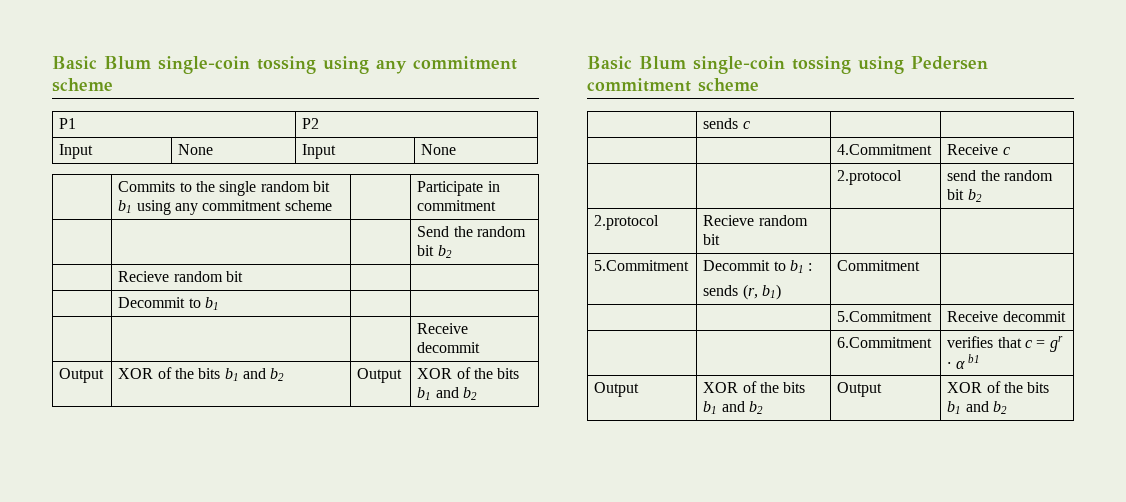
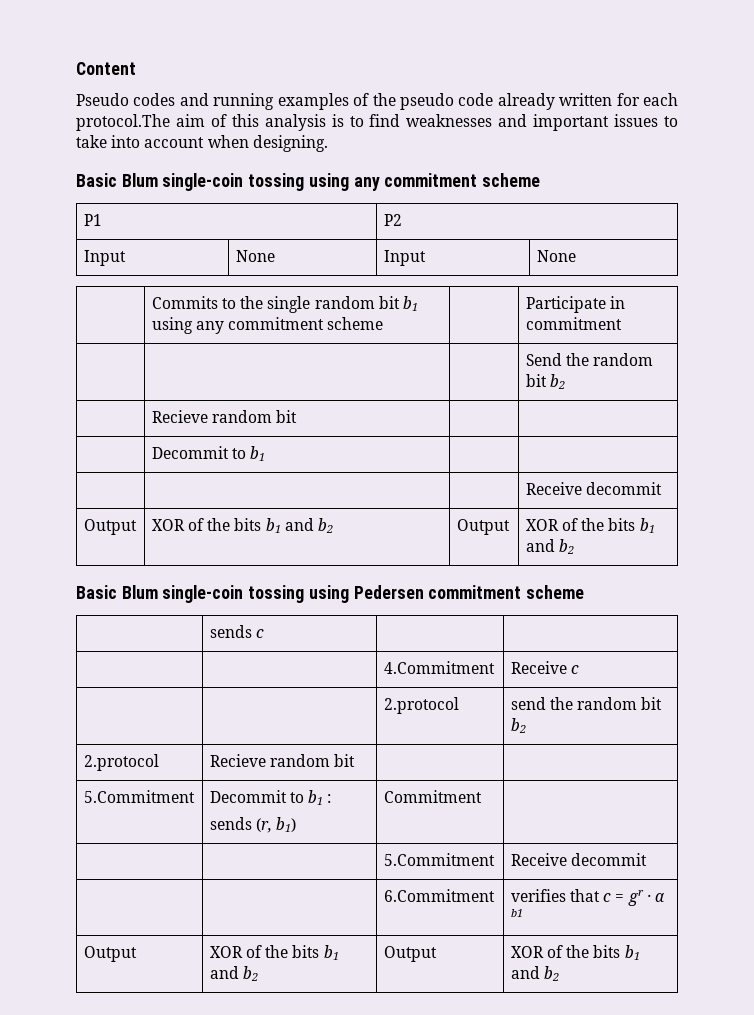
(52, 63) none -> [76,62,136,75] [76,93,678,110] [76,114,678,131] [76,135,328,152] Content // Pseudo codes and running examples of the pseudo code already written for each protocol.The aim of this analysis is to find weaknesses and important issues to take into account when designing. //

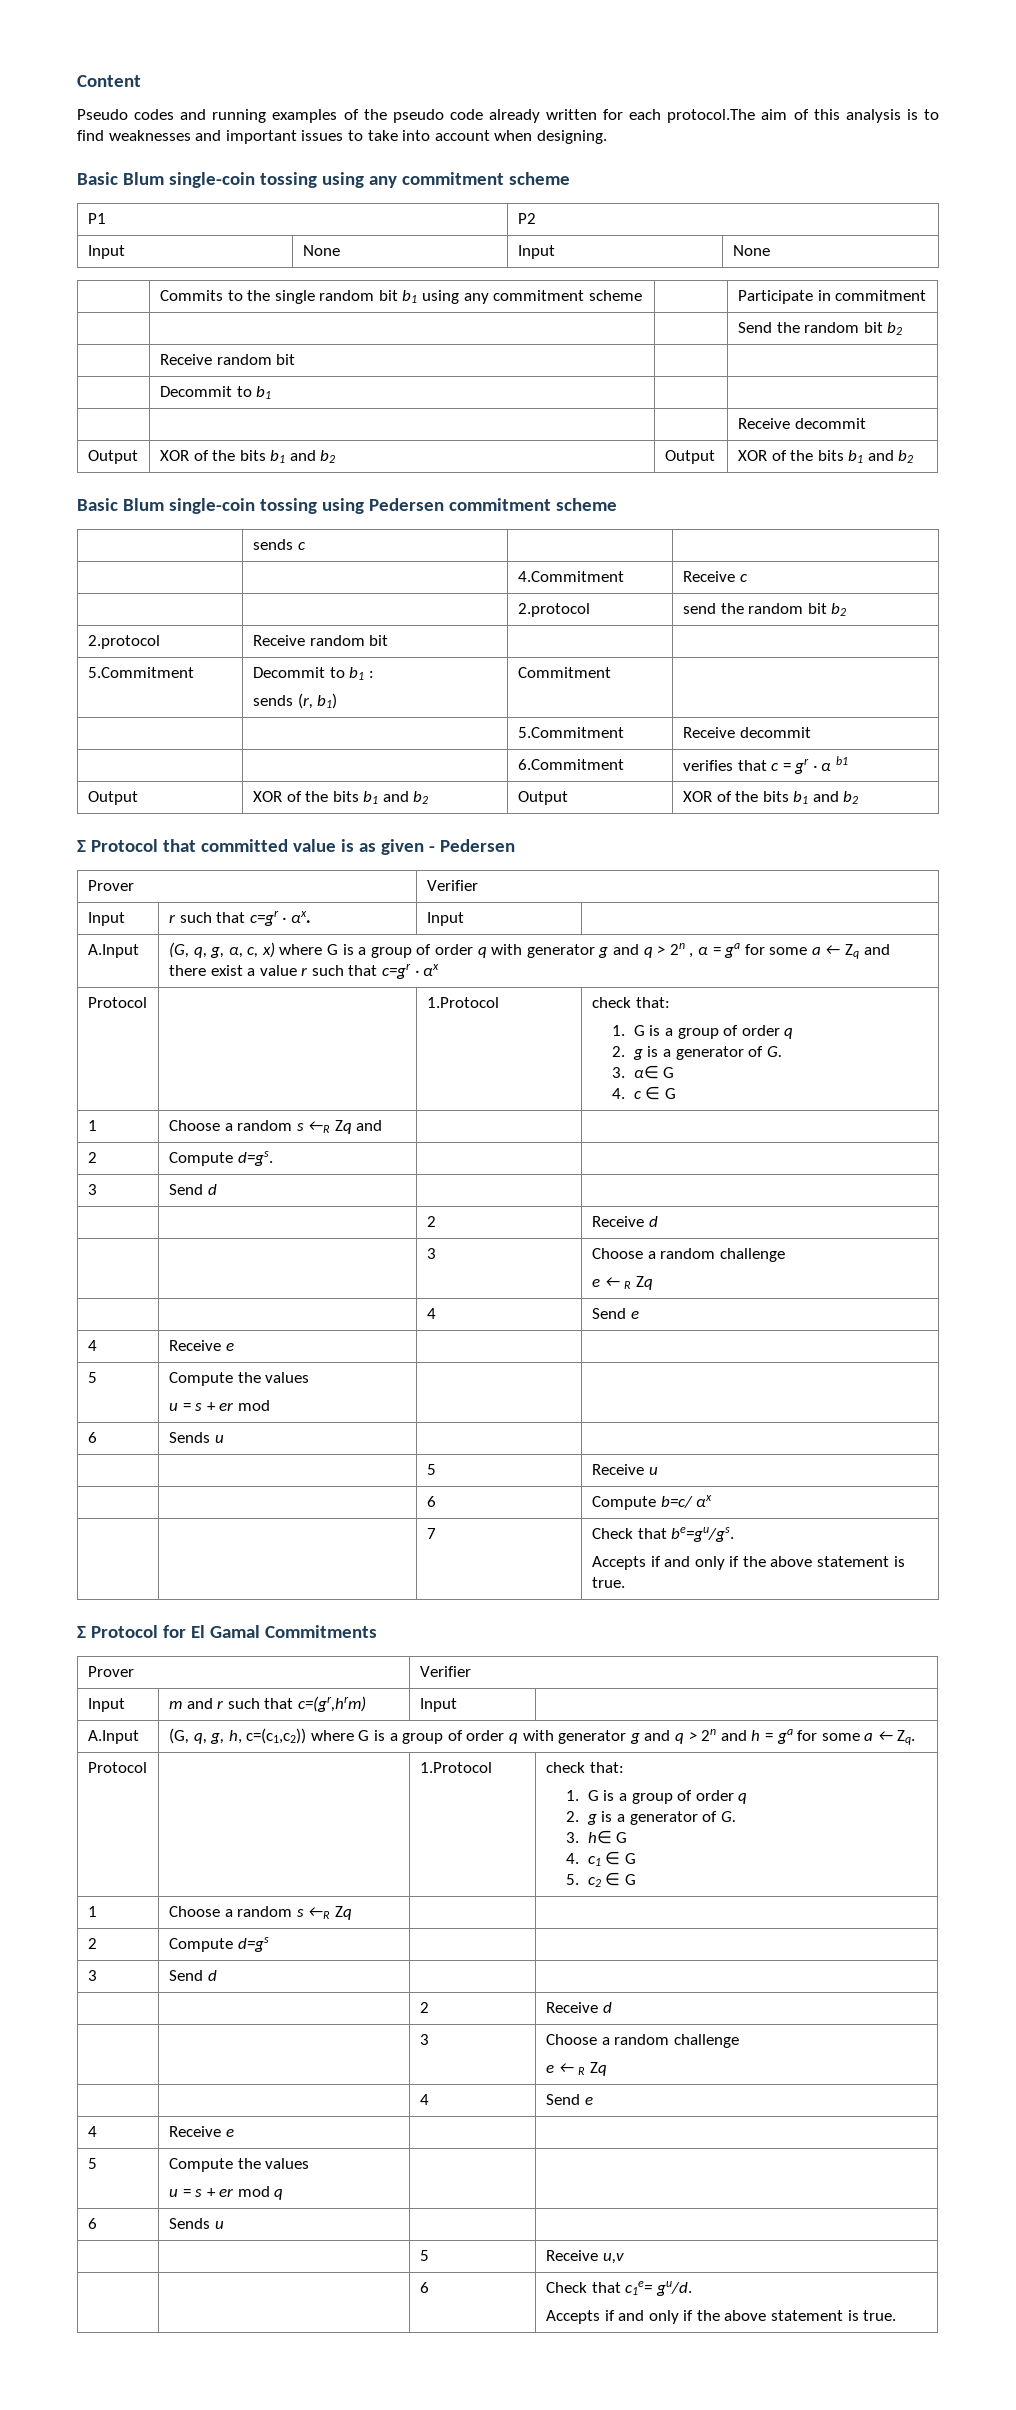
[151,410,208,423] Recieve -> [159,354,212,365] Receive
[209,754,266,767] Recieve -> [252,635,305,646] Receive
(560, 973) none -> [77,839,515,855] [87,880,134,891] [426,880,478,891] [87,912,125,926] [168,910,311,926] [426,912,464,926] [87,944,139,958] [168,942,890,959] [168,963,440,979] [87,997,147,1008] [426,997,499,1008] [591,997,670,1008] [612,1025,794,1039] [612,1046,782,1060] [612,1065,675,1079] [612,1086,676,1100] [87,1120,97,1131] [168,1120,383,1134] [87,1152,97,1163] [168,1151,273,1166] [87,1184,97,1195] [168,1184,217,1195] [426,1216,436,1227] [591,1216,658,1227] [426,1248,436,1259] [591,1248,785,1262] [591,1276,653,1290] [426,1308,436,1319] [591,1308,639,1319] [87,1340,97,1351] [168,1340,234,1351] [87,1372,97,1383] [168,1372,310,1386] [168,1400,270,1411] [87,1432,97,1443] [168,1432,224,1443] [426,1464,436,1475] [591,1464,658,1475] [426,1496,436,1507] [591,1495,713,1510] [426,1528,436,1539] [591,1527,735,1542] [591,1556,905,1570] [591,1577,625,1588] [77,1625,377,1638] [87,1666,134,1677] [419,1666,471,1677] [87,1698,125,1712] [168,1696,366,1712] [419,1698,457,1712] [87,1730,139,1744] [168,1728,916,1745] [87,1762,147,1773] [419,1762,492,1773] [545,1762,624,1773] [566,1790,748,1804] [566,1811,736,1825] [566,1830,628,1844] [566,1851,636,1866] [566,1872,636,1887] [87,1906,97,1917] [168,1906,352,1920] [87,1938,97,1949] [168,1937,269,1952] [87,1970,97,1981] [168,1970,217,1981] [419,2002,429,2013] [545,2002,612,2013] [419,2034,429,2045] [545,2034,739,2048] [545,2062,607,2076] [419,2094,429,2105] [545,2094,593,2105] [87,2126,97,2137] [168,2126,234,2137] [87,2158,97,2169] [168,2158,310,2172] [168,2186,284,2200] [87,2218,97,2229] [168,2218,224,2229] [419,2250,429,2261] [545,2250,624,2264] [419,2282,429,2293] [545,2281,692,2296] [545,2310,897,2324] // Σ Protocol that committed value is as given - Pedersen // Prover | Verifier // Input | r such that c=gr · αx. | Input | // A.Input | (G, q, g, α, c, x) where G is a group of order q with generator g and q > 2n , α = ga for some a ← Zq and there exist a value r such that c=gr · αx // Protocol | | 1.Protocol | check that: // 1. G is a group of order q // 2. g is a generator of G. // 3. α∈ G // 4. c ∈ G // 1 | Choose a random s ←R Zq and | | // 2 | Compute d=gs. | | // 3 | Send d | | // | | 2 | Receive d // | | 3 | Choose a random challenge // e ← R Zq // | | 4 | Send e // 4 | Receive e | | // 5 | Compute the values // u = s + er mod | | // 6 | Sends u | | // | | 5 | Receive u // | | 6 | Compute b=c/ αx // | | 7 | Check that be=gu/gs. // Accepts if and only if the above statement is true. // Σ Protocol for El Gamal Commitments // Prover | Verifier // Input | m and r such that c=(gr,hrm) | Input | // A.Input | (G, q, g, h, c=(c1,c2)) where G is a group of order q with generator g and q > 2n and h = ga for some a ← Zq. // Protocol | | 1.Protocol | check that: // 1. G is a group of order q // 2. g is a generator of G. // 3. h∈ G // 4. c1 ∈ G // 5. c2 ∈ G // 1 | Choose a random s ←R Zq | | // 2 | Compute d=gs | | // 3 | Send d | | // | | 2 | Receive d // | | 3 | Choose a random challenge // e ← R Zq // | | 4 | Send e // 4 | Receive e | | // 5 | Compute the values // u = s + er mod q | | // 6 | Sends u | | // | | 5 | Receive u,v // | | 6 | Check that c1e= gu/d. // Accepts if and only if the above statement is true.

